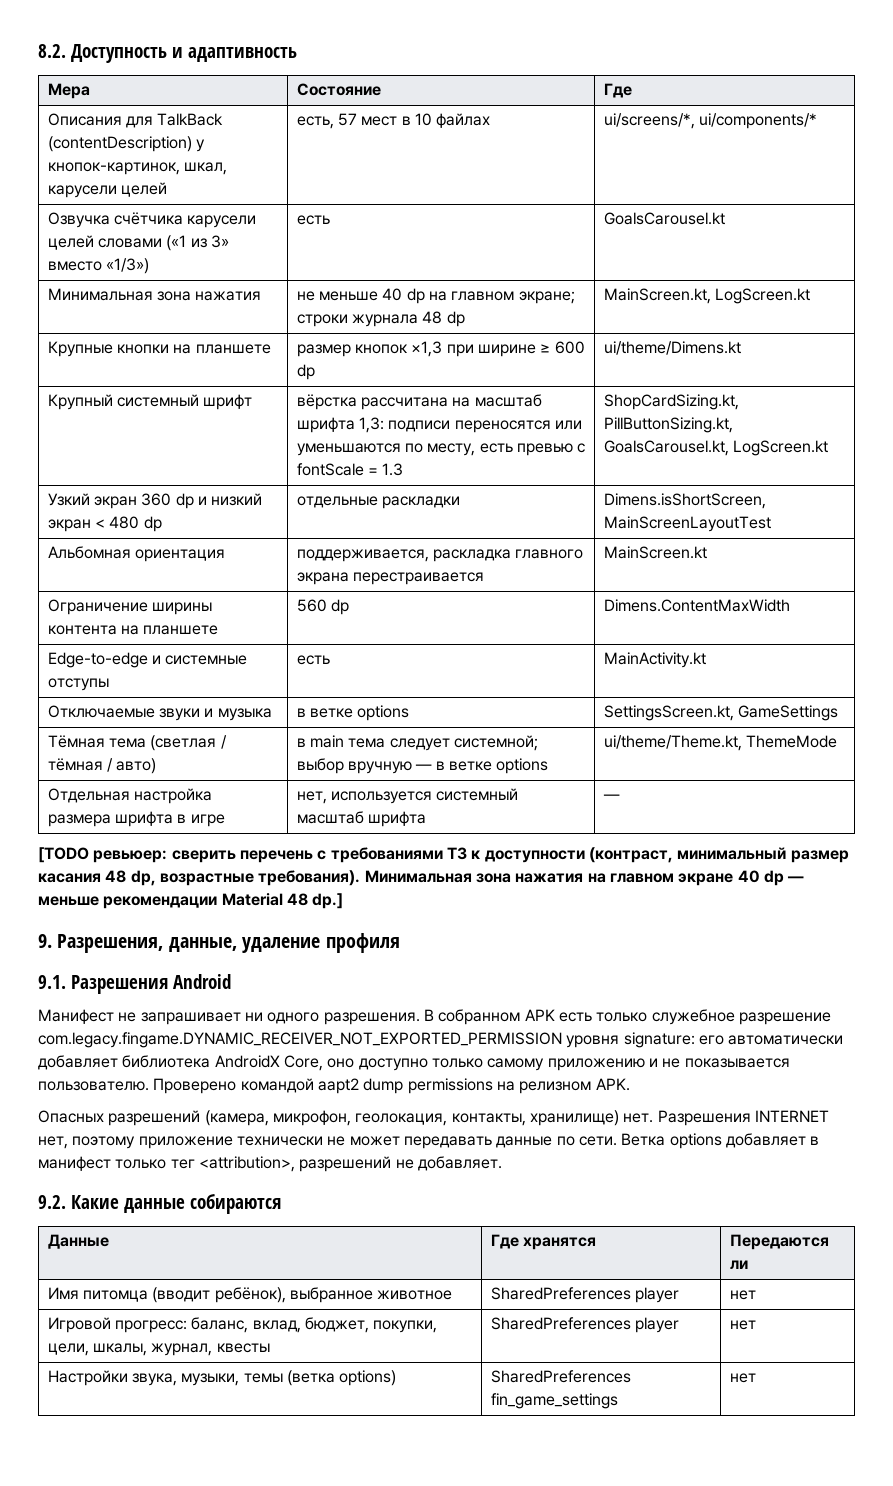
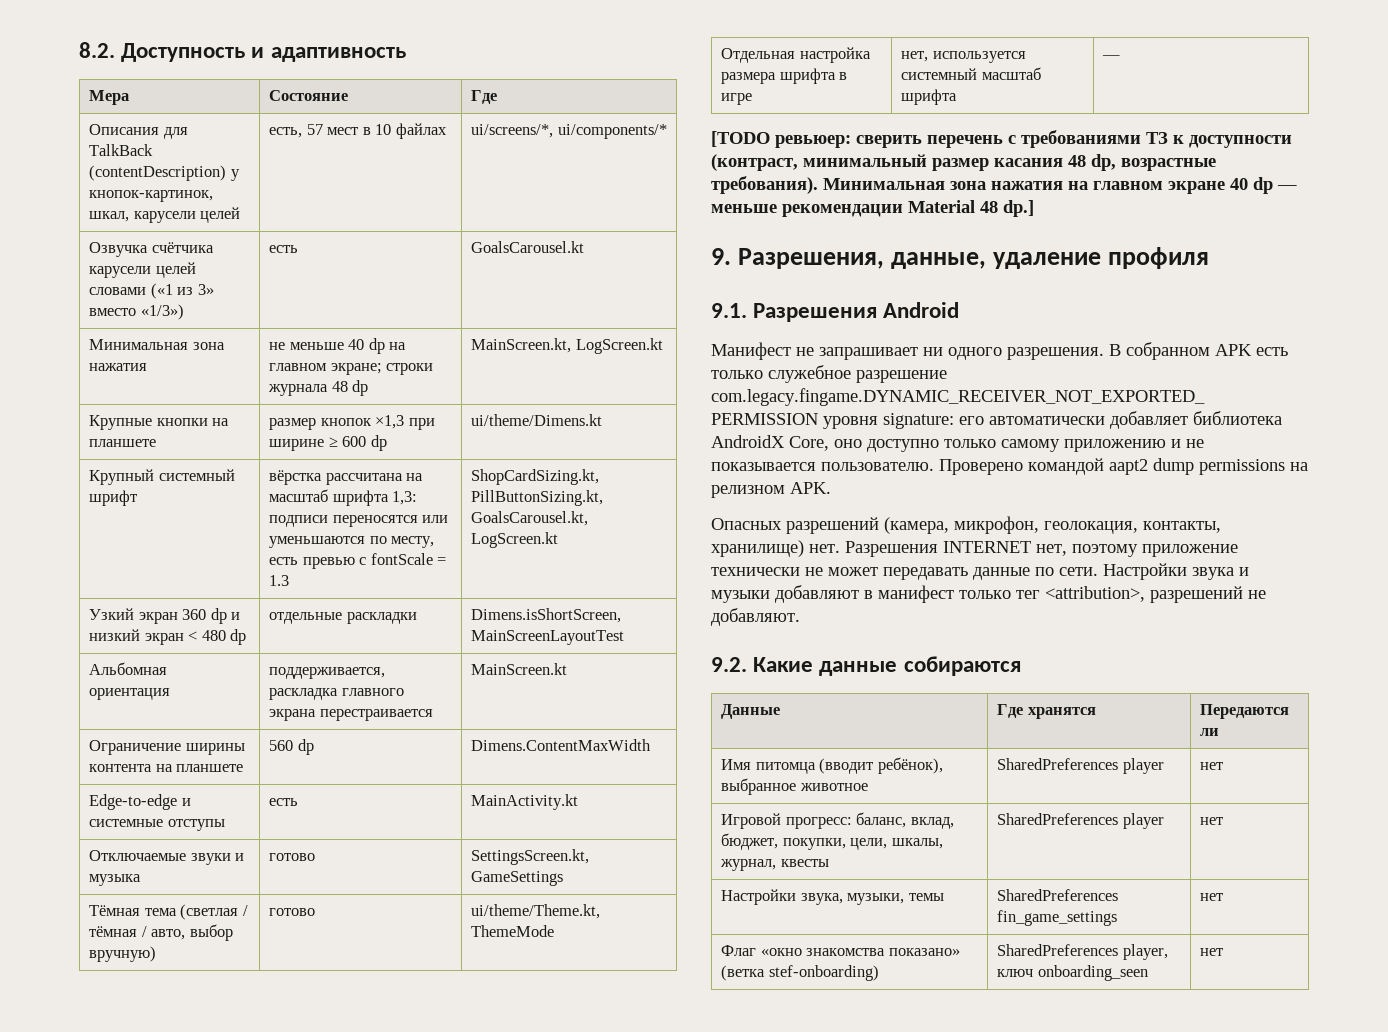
[296,705,410,721] в ветке options -> [269,853,316,861] готово
[116,758,157,774] [296,735,538,751] [296,758,549,774] авто) | в main тема следует системной; выбор вручную — в ветке options -> [151,924,233,941] [89,946,157,962] [269,908,316,916] авто, выбор вручную) | готово
[621,1133,806,1149] Ветка options добавляет -> [1103,563,1249,580] [711,585,859,603] Настройки звука и музыки добавляют
[417,1156,502,1171] добавляет. -> [711,608,800,626] добавляют.
[286,1370,397,1386] (ветка options) -> (944, 897) none
(756, 1378) none -> [721,945,960,956] [721,965,879,981] [997,944,1168,960] [997,965,1148,981] [1200,948,1224,956] // Флаг «окно знакомства показано» (ветка stef-onboarding) | SharedPreferences player, ключ onboarding_seen | нет

